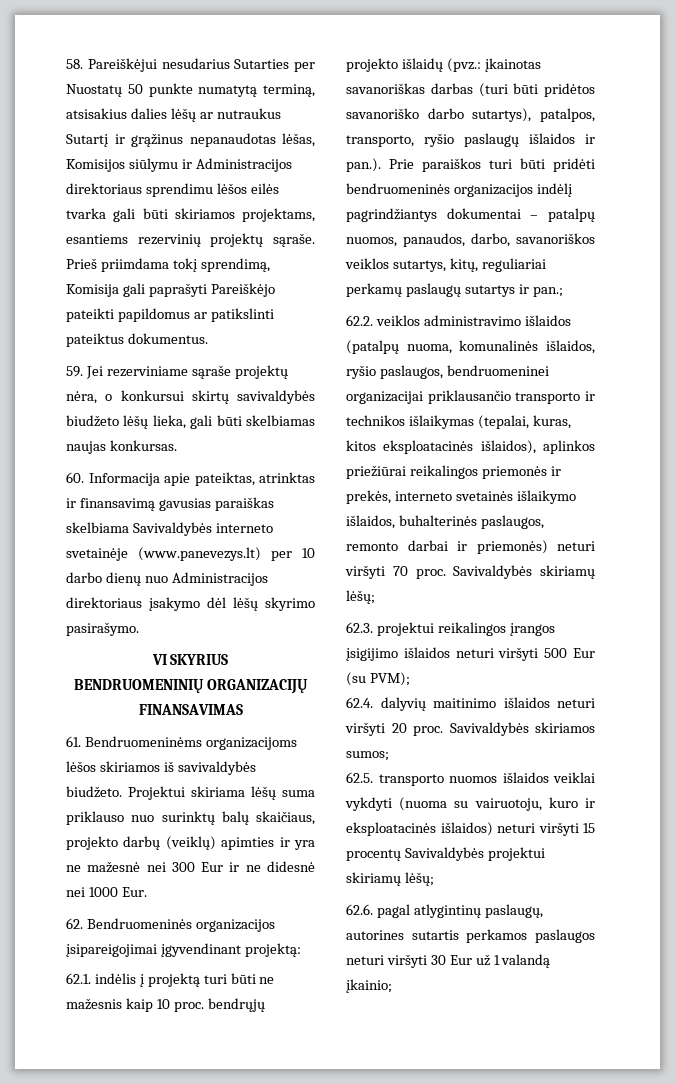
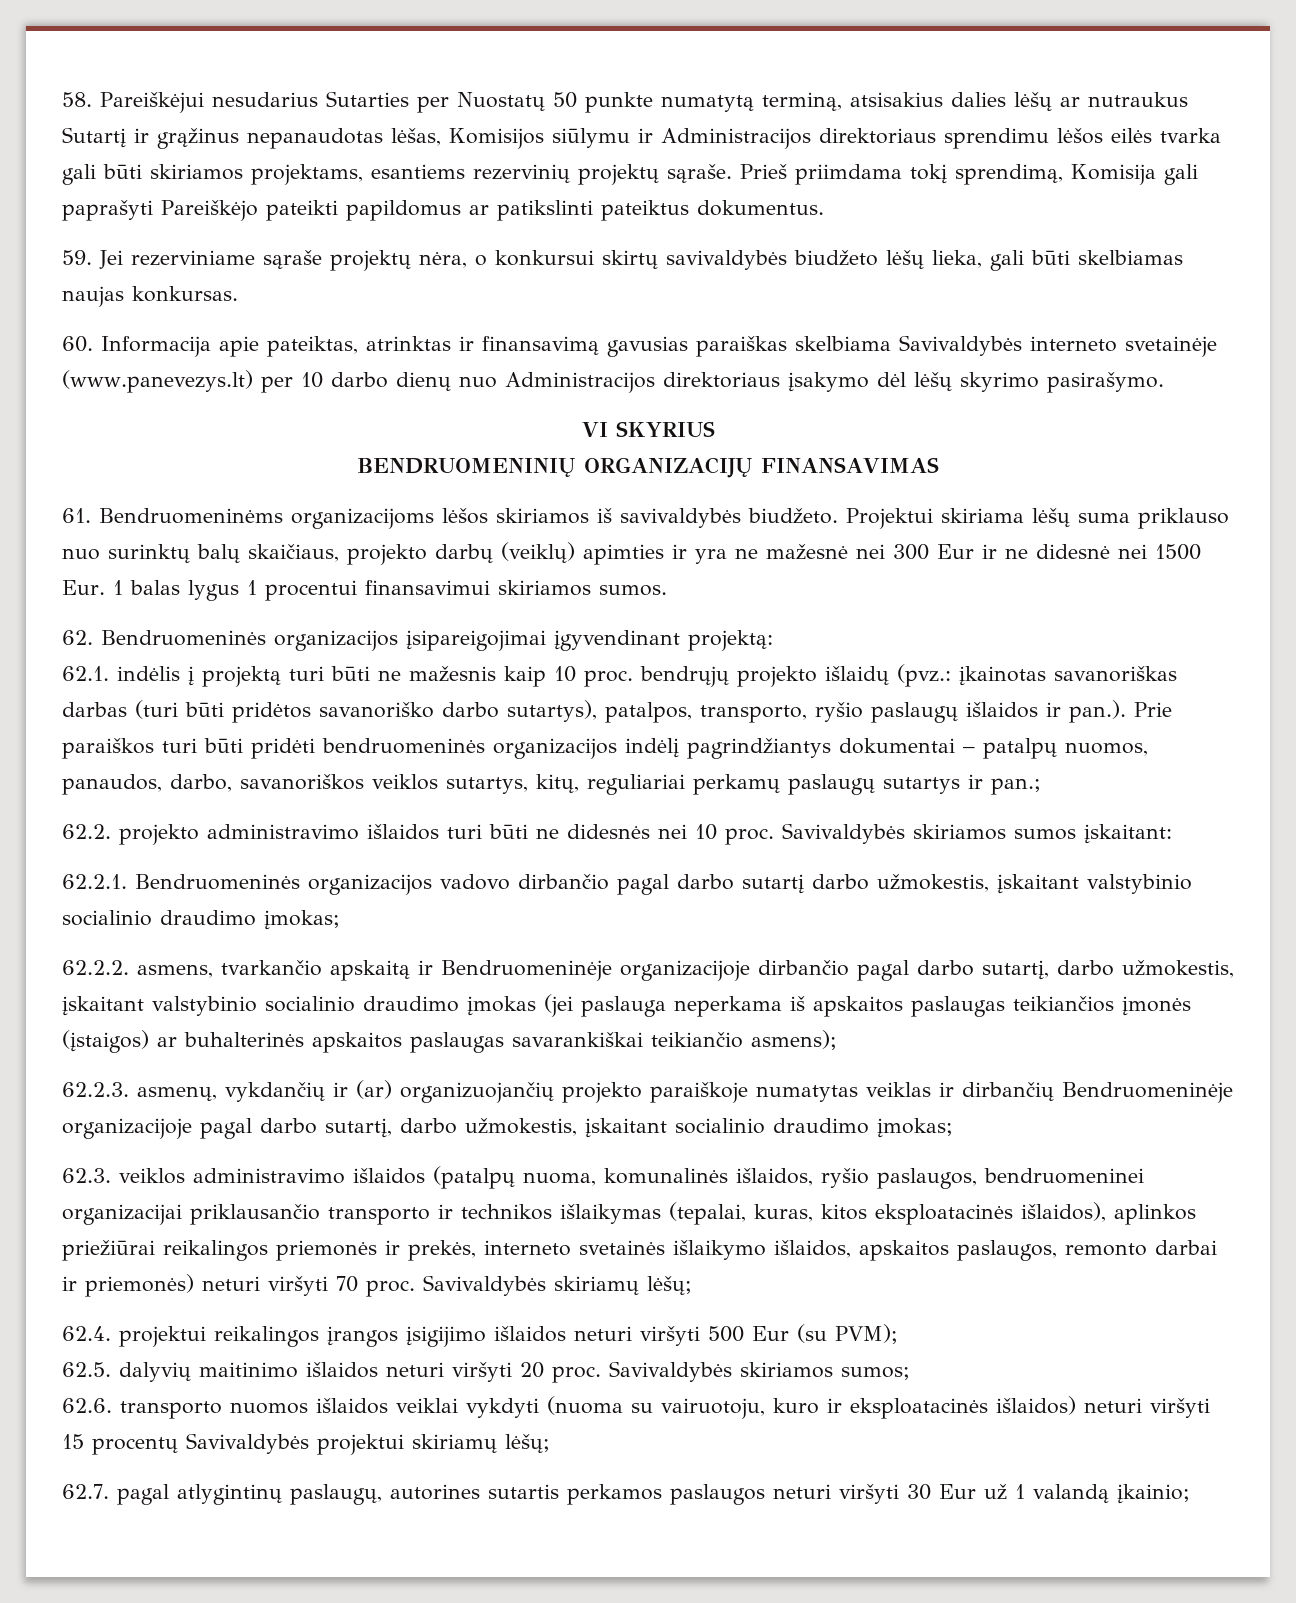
[88,887,118,897] 1000 -> [1155,544,1201,560] 1500
(147, 892) none -> [112,580,667,601] 1 balas lygus 1 procentui finansavimui skiriamos sumos.
(373, 320) none -> [119,823,1172,845] [62,874,1192,895] [62,910,340,930] [62,960,1234,981] [62,994,1191,1017] [62,1030,837,1053] [62,1080,1233,1103] [62,1118,953,1139] [62,1168,111,1183] projekto administravimo išlaidos turi būti ne didesnės nei 10 proc. Savivaldybės skiriamos sumos įskaitant: // 62.2.1. Bendruomeninės organizacijos vadovo dirbančio pagal darbo sutartį darbo užmokestis, įskaitant valstybinio socialinio draudimo įmokas; // 62.2.2. asmens, tvarkančio apskaitą ir Bendruomeninėje organizacijoje dirbančio pagal darbo sutartį, darbo užmokestis, įskaitant valstybinio socialinio draudimo įmokas (jei paslauga neperkama iš apskaitos paslaugas teikiančios įmonės (įstaigos) ar buhalterinės apskaitos paslaugas savarankiškai teikiančio asmens); // 62.2.3. asmenų, vykdančių ir (ar) organizuojančių projekto paraiškoje numatytas veiklas ir dirbančių Bendruomeninėje organizacijoje pagal darbo sutartį, darbo užmokestis, įskaitant socialinio draudimo įmokas; // 62.3.
[398,515,477,526] buhalterinės -> [859,1240,949,1261] apskaitos
[346,622,373,633] 62.3. -> [62,1326,111,1341] 62.4.
[346,697,373,708] 62.4. -> [62,1362,111,1377] 62.5.
[346,772,373,783] 62.5. -> [62,1398,112,1413] 62.6.
[346,904,373,915] 62.6. -> [62,1484,109,1499] 62.7.

